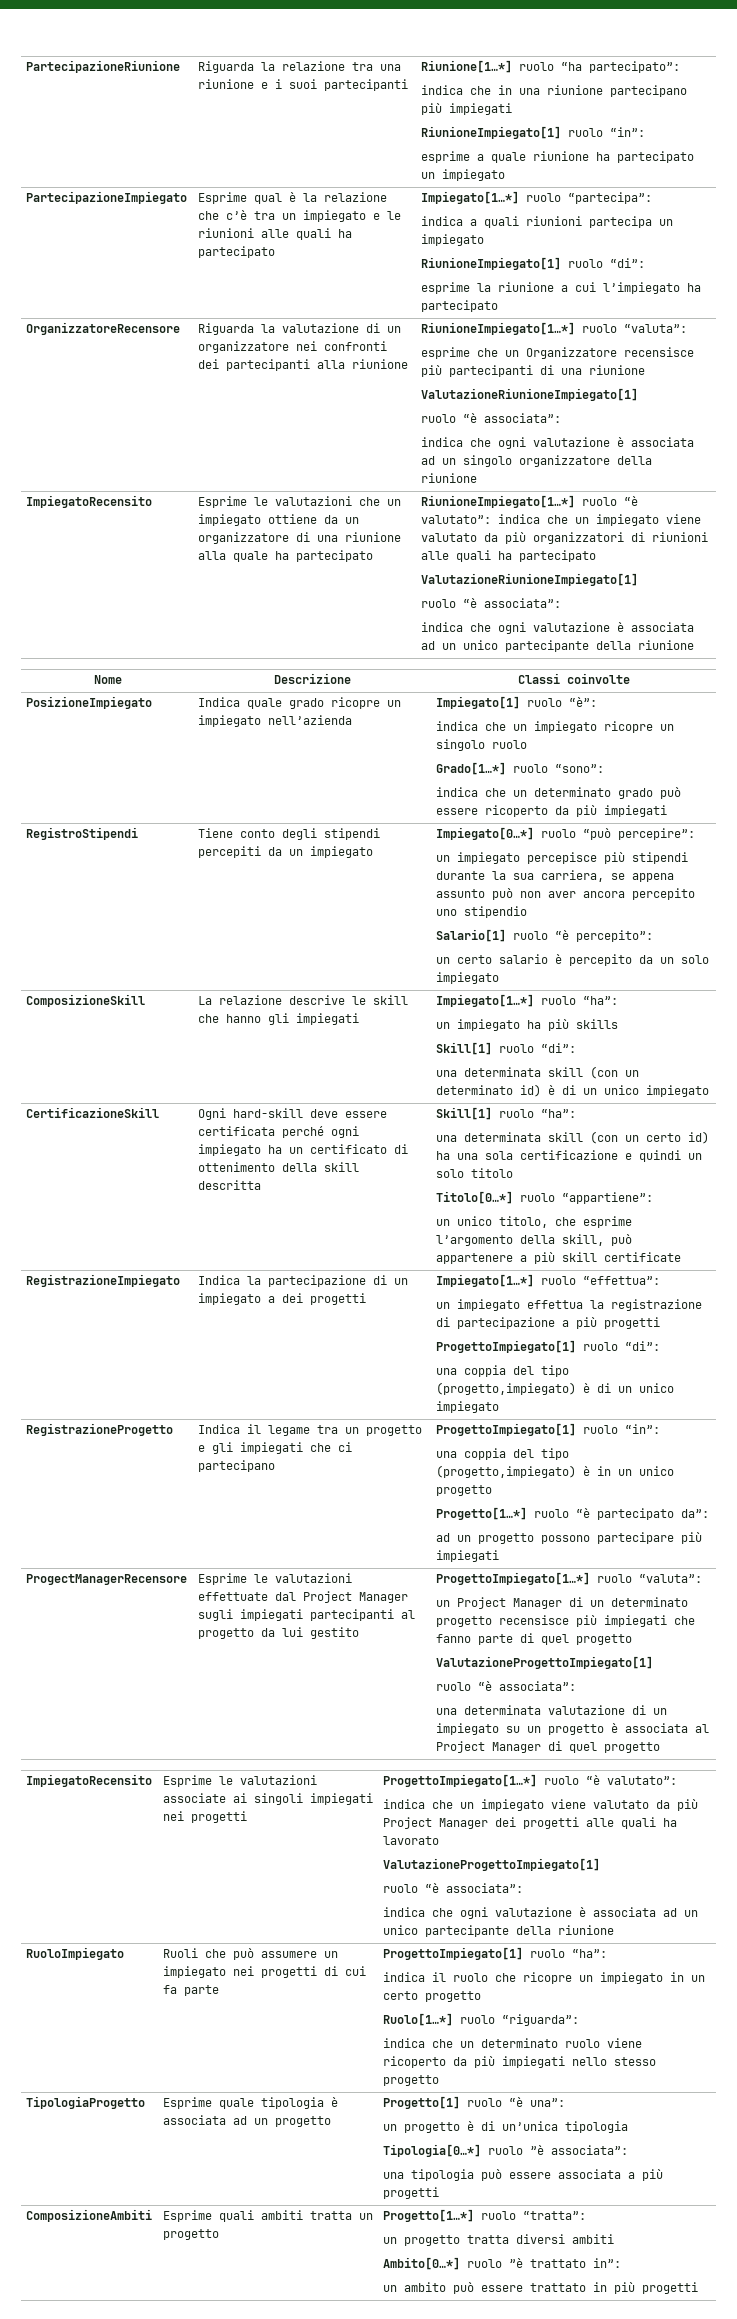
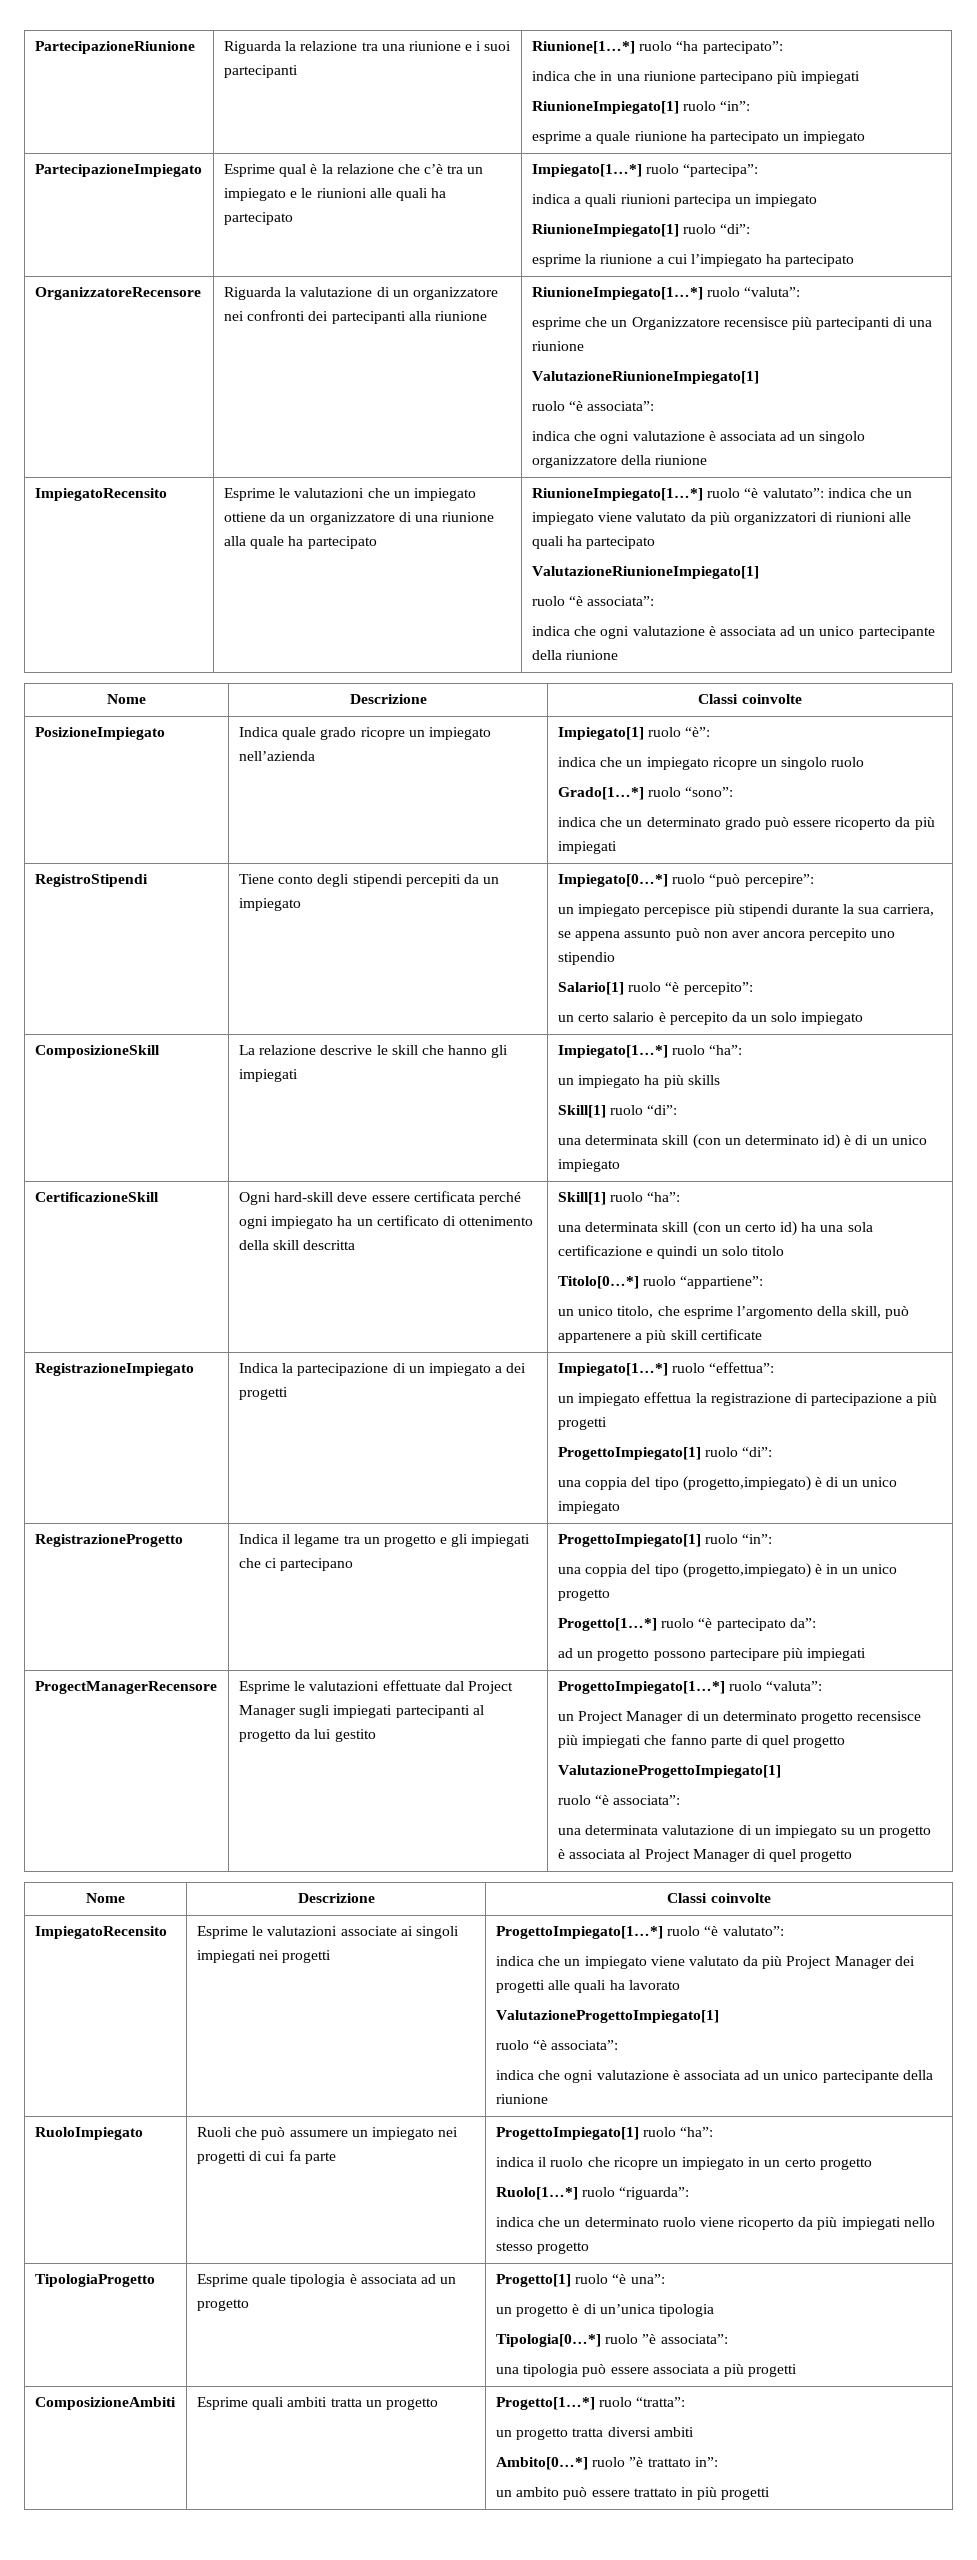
(661, 1747) none -> [86,1893,125,1903] [297,1893,375,1903] [667,1893,771,1903] // Nome | Descrizione | Classi coinvolte

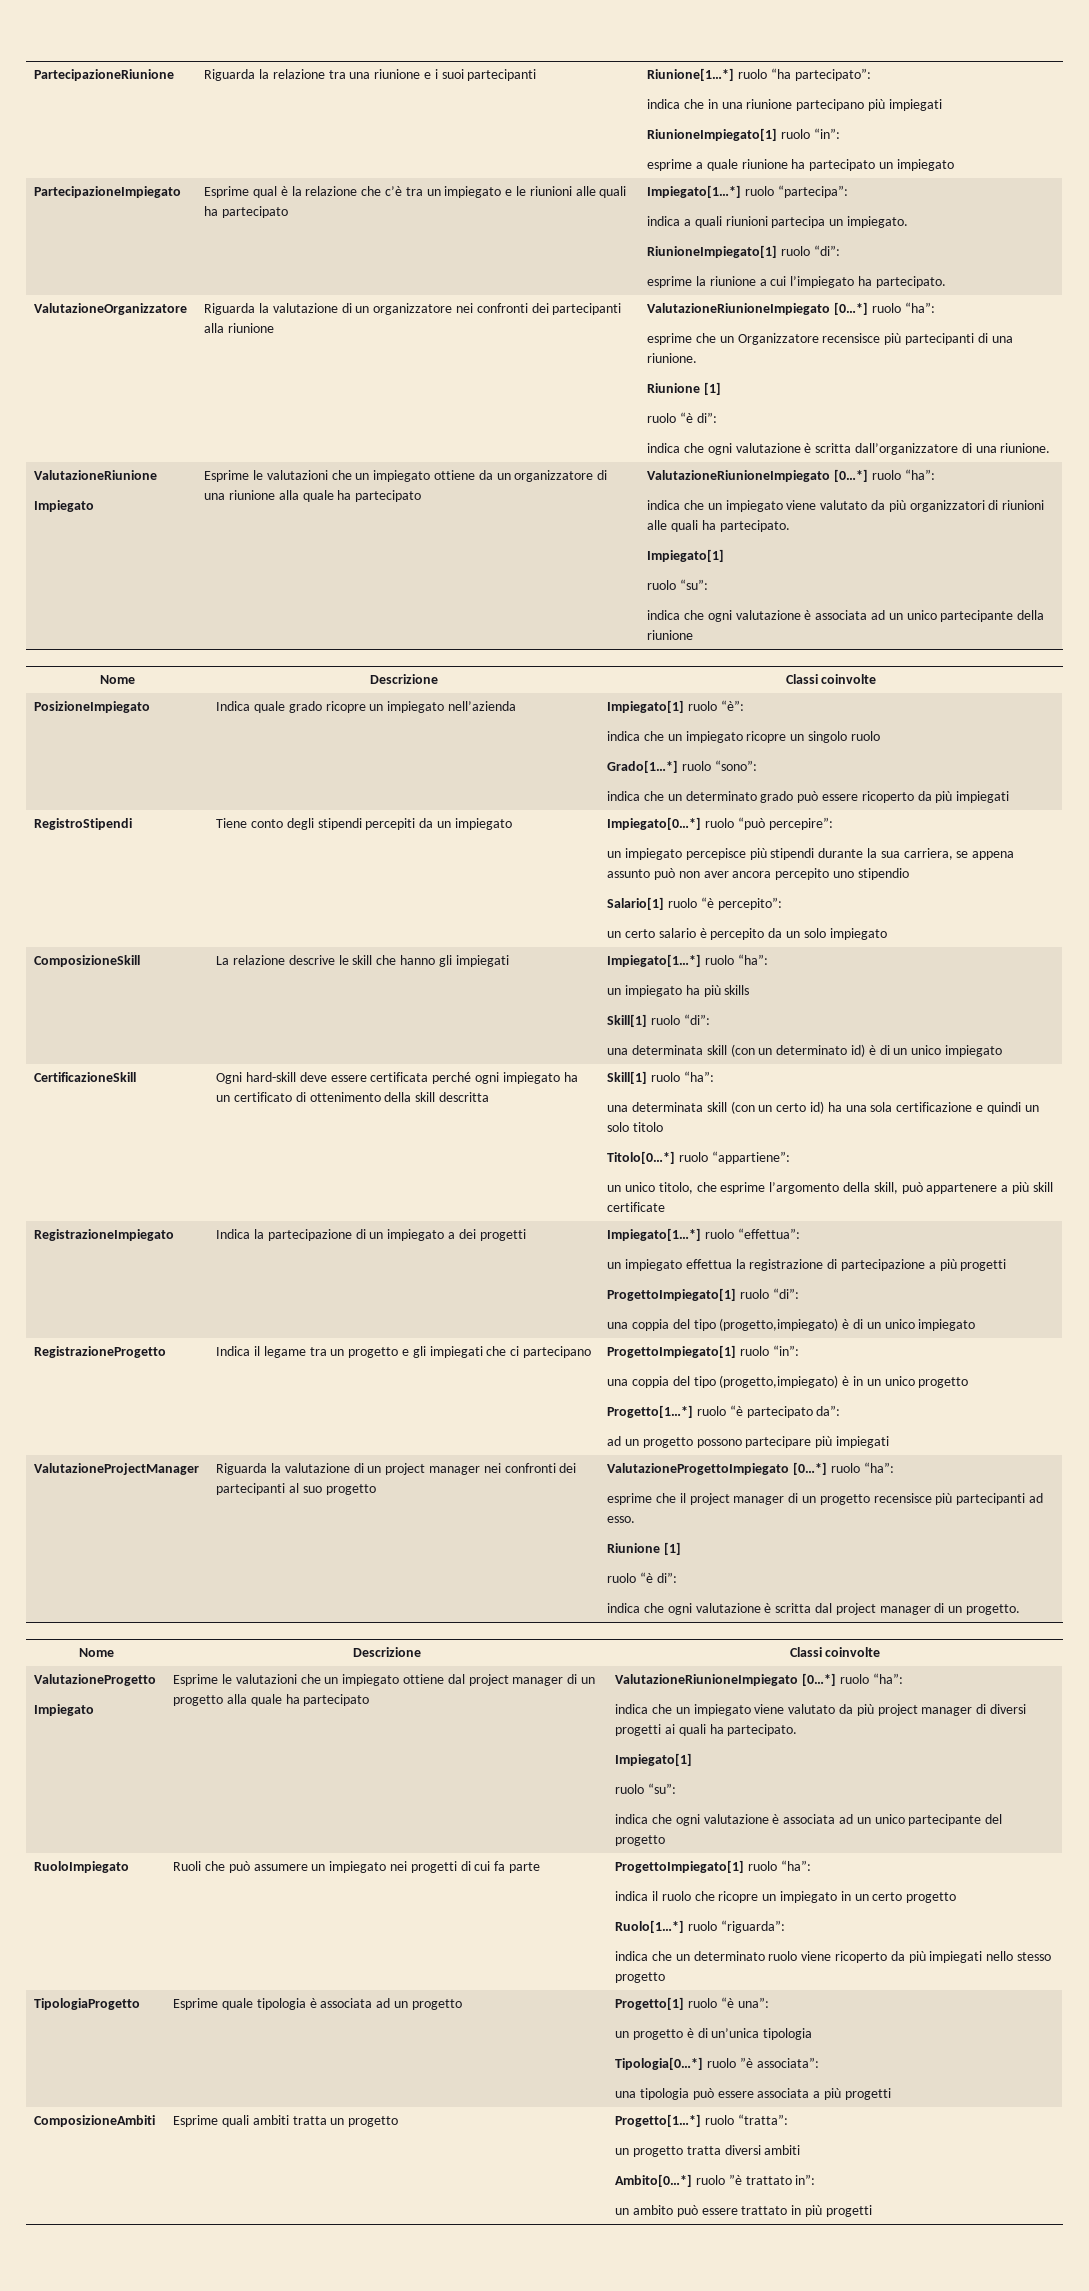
[755,194,818,207] impiegato -> [847,216,909,228] impiegato.
[785,254,855,267] [34,287,201,300] partecipato // OrganizzatoreRecensore -> [875,276,946,288] [34,303,188,315] partecipato. // ValutazioneOrganizzatore
[531,287,801,300] RiunioneImpiegato[1…*] ruolo “valuta”: -> [647,302,935,315] ValutazioneRiunioneImpiegato [0…*] ruolo “ha”:
[531,341,584,351] [531,371,759,384] [531,401,655,411] [531,431,866,444] [531,455,708,468] [34,488,167,501] riunione // ValutazioneRiunioneImpiegato[1] // ruolo “è associata”: // indica che ogni valutazione è associata ad un singolo organizzatore della riunione // ImpiegatoRecensito -> [647,353,698,363] [647,382,722,395] [647,412,717,423] [647,443,1051,455] [34,470,158,480] [34,500,95,512] riunione. // Riunione [1] // ruolo “è di”: // indica che ogni valutazione è scritta dall’organizzatore di una riunione. // ValutazioneRiunione // Impiegato
[531,488,824,501] RiunioneImpiegato[1…*] ruolo “è valutato”: -> [647,469,935,482] ValutazioneRiunioneImpiegato [0…*] ruolo “ha”: //
[586,536,656,549] [531,566,759,579] [531,596,655,606] partecipato // ValutazioneRiunioneImpiegato[1] // ruolo “è associata”: -> [719,520,790,532] [647,549,725,562] [647,579,709,590] partecipato. // Impiegato[1] // ruolo “su”:
[34,1681,217,1694] [238,1680,513,1694] [238,1705,393,1718] ProgectManagerRecensore | Esprime le valutazioni effettuate dal Project Manager sugli impiegati -> [34,1463,200,1475] [216,1463,577,1475] ValutazioneProjectManager | Riguarda la valutazione di un project manager nei confronti dei
[238,1729,376,1742] [557,1681,823,1694] [557,1711,797,1724] progetto da lui gestito | ProgettoImpiegato[1…*] ruolo “valuta”: // un Project Manager di un determinato -> [302,1484,376,1495] [607,1462,894,1475] [607,1493,817,1505] suo progetto | ValutazioneProgettoImpiegato [0…*] ruolo “ha”: // esprime che il project manager di un
[582,1734,846,1748] [557,1765,781,1778] [557,1795,681,1805] [557,1825,932,1838] [557,1849,853,1862] [86,1893,125,1903] [297,1893,375,1903] [667,1893,771,1903] [34,1926,167,1939] [196,1926,459,1939] [196,1950,332,1963] [495,1926,784,1939] [495,1956,915,1969] [495,1980,680,1993] [495,2010,719,2023] [495,2040,619,2050] impiegati che fanno parte di quel progetto // ValutazioneProgettoImpiegato[1] // ruolo “è associata”: // una determinata valutazione di un impiegato su un progetto è associata al Project Manager di quel progetto // Nome | Descrizione | Classi coinvolte // ImpiegatoRecensito | Esprime le valutazioni associate ai singoli impiegati nei progetti | ProgettoImpiegato[1…*] ruolo “è valutato”: // indica che un impiegato viene valutato da più Project Manager dei progetti alle quali ha lavorato // ValutazioneProgettoImpiegato[1] // ruolo “è associata”: -> [956,1493,1043,1505] [607,1516,636,1523] [607,1542,682,1555] [607,1572,677,1583] [607,1603,1020,1615] [78,1648,114,1657] [352,1647,421,1657] [789,1647,881,1657] [34,1674,157,1686] [34,1704,95,1716] [173,1674,595,1686] [173,1694,370,1706] [615,1673,903,1686] [615,1704,1026,1716] [615,1724,798,1736] [615,1753,693,1766] [615,1783,677,1794] partecipanti ad esso. // Riunione [1] // ruolo “è di”: // indica che ogni valutazione è scritta dal project manager di un progetto. // Nome | Descrizione | Classi coinvolte // ValutazioneProgetto // Impiegato | Esprime le valutazioni che un impiegato ottiene dal project manager di un progetto alla quale ha partecipato | ValutazioneRiunioneImpiegato [0…*] ruolo “ha”: // indica che un impiegato viene valutato da più project manager di diversi progetti ai quali ha partecipato. // Impiegato[1] // ruolo “su”:
[902,2070,933,2080] [495,2094,548,2104] della riunione -> [985,1814,1003,1824] [615,1835,666,1846] del progetto

